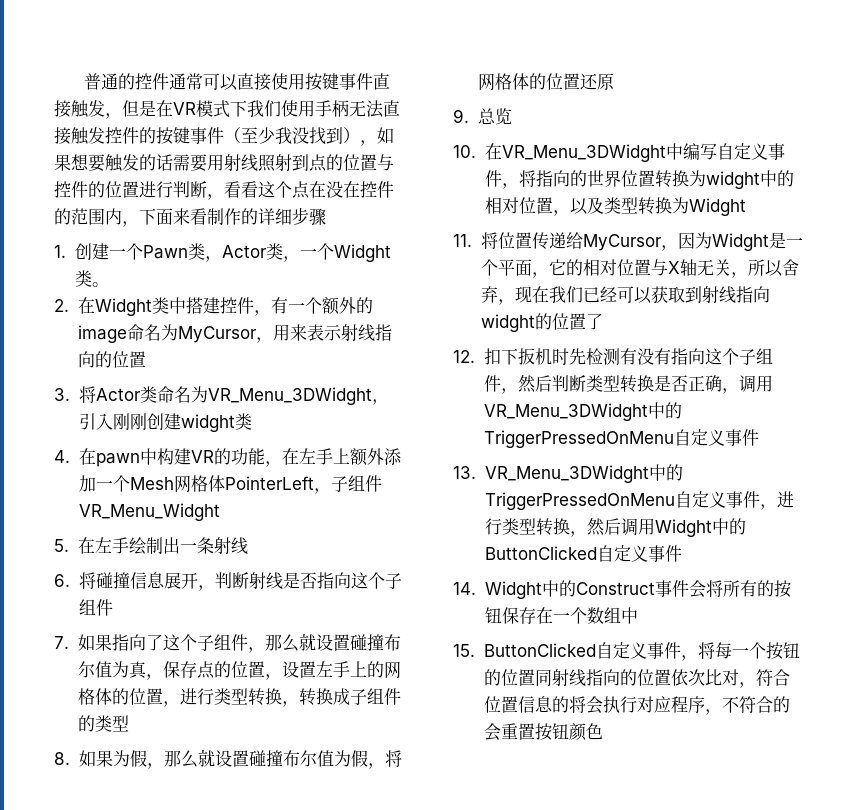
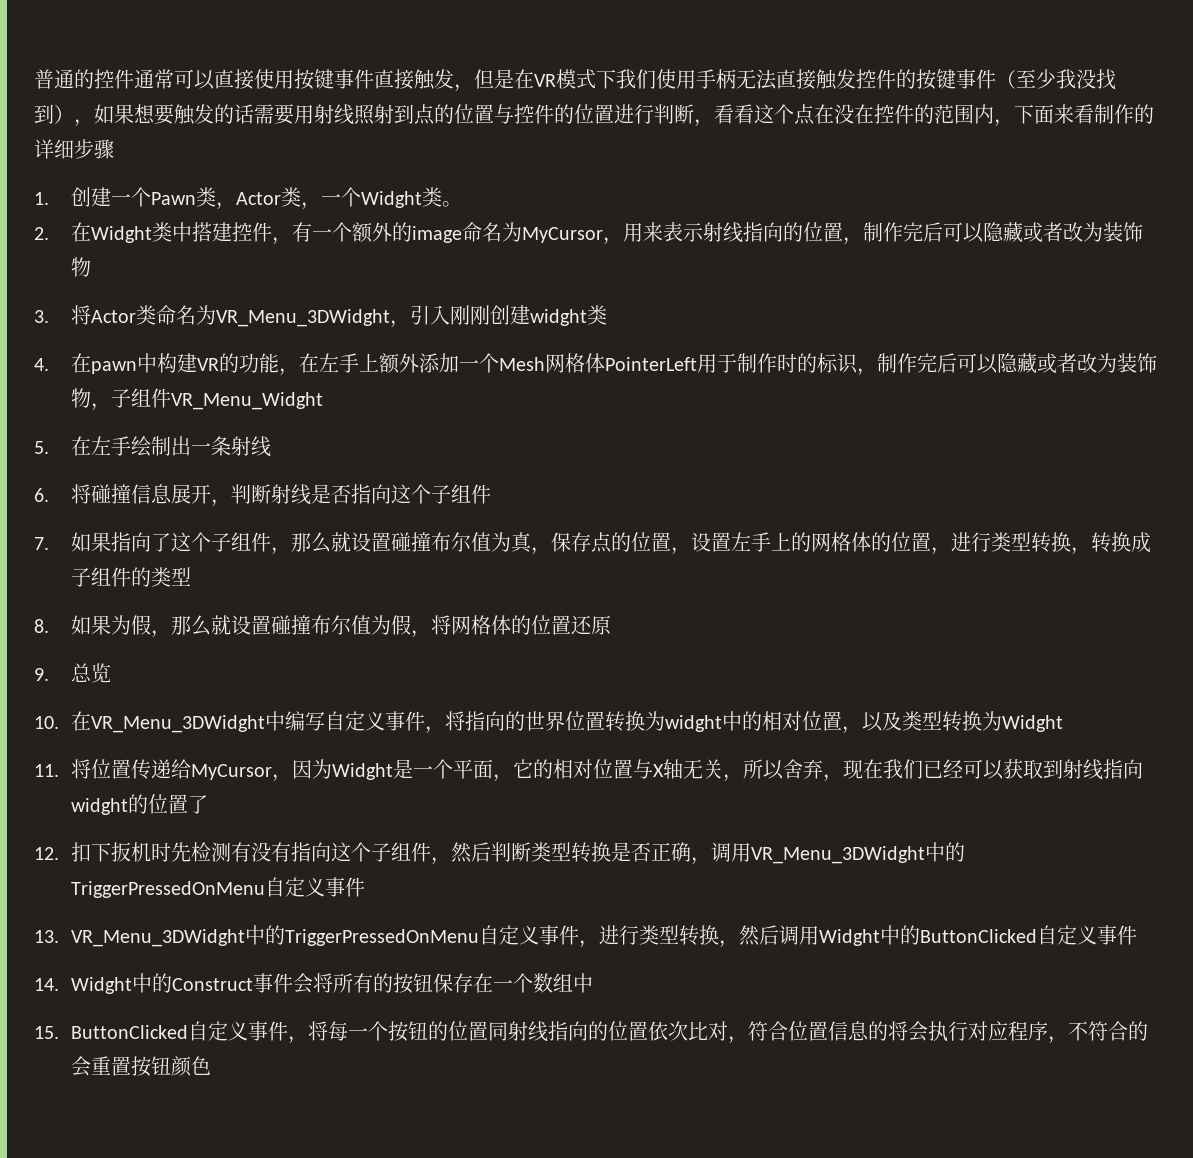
(146, 359) none -> [843,222,1144,245] [71,257,92,277] ，制作完后可以隐藏或者改为装饰物
(314, 483) none -> [697,353,1158,376] [71,388,92,408] 用于制作时的标识，制作完后可以隐藏或者改为装饰物

